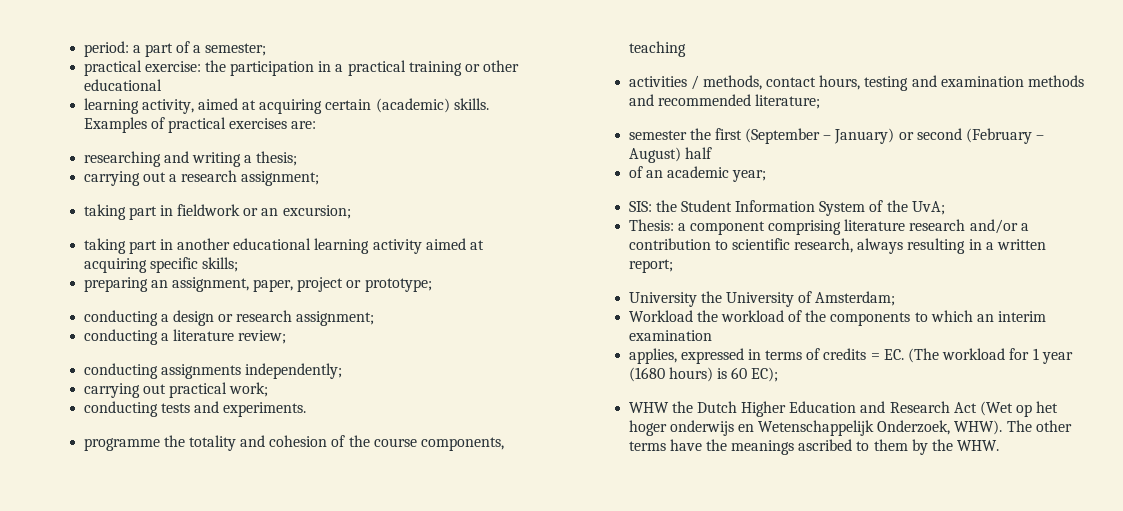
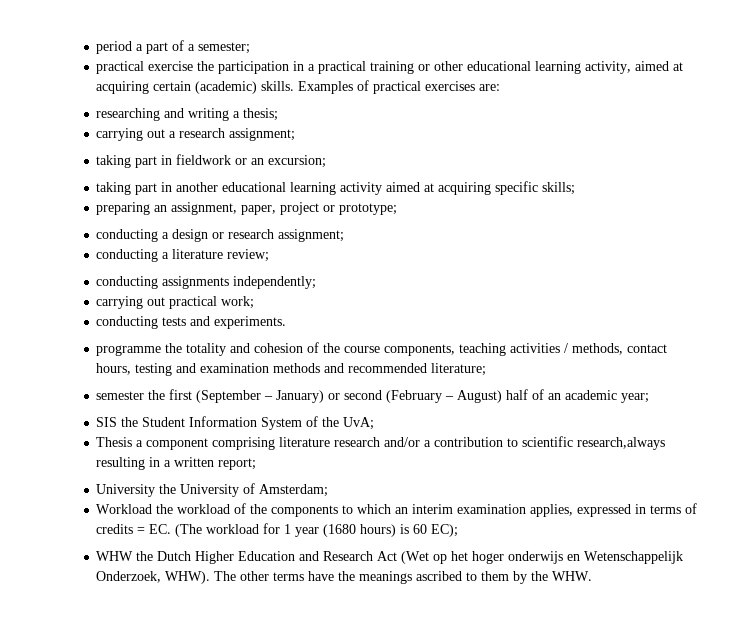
[83,41,129,57] period: -> [96,41,133,54] period
[144,61,201,72] exercise: -> [148,61,194,71] exercise
(162, 85) // -> (532, 66) none
(686, 49) // -> (507, 349) none
(712, 153) // -> (529, 394) none
[628,201,652,212] SIS: -> [96,417,118,427] SIS
[628,219,674,231] Thesis: -> [96,437,133,447] Thesis
[794,238,904,254] research, always -> [577,437,666,450] research,always
(712, 335) // -> (527, 509) none

